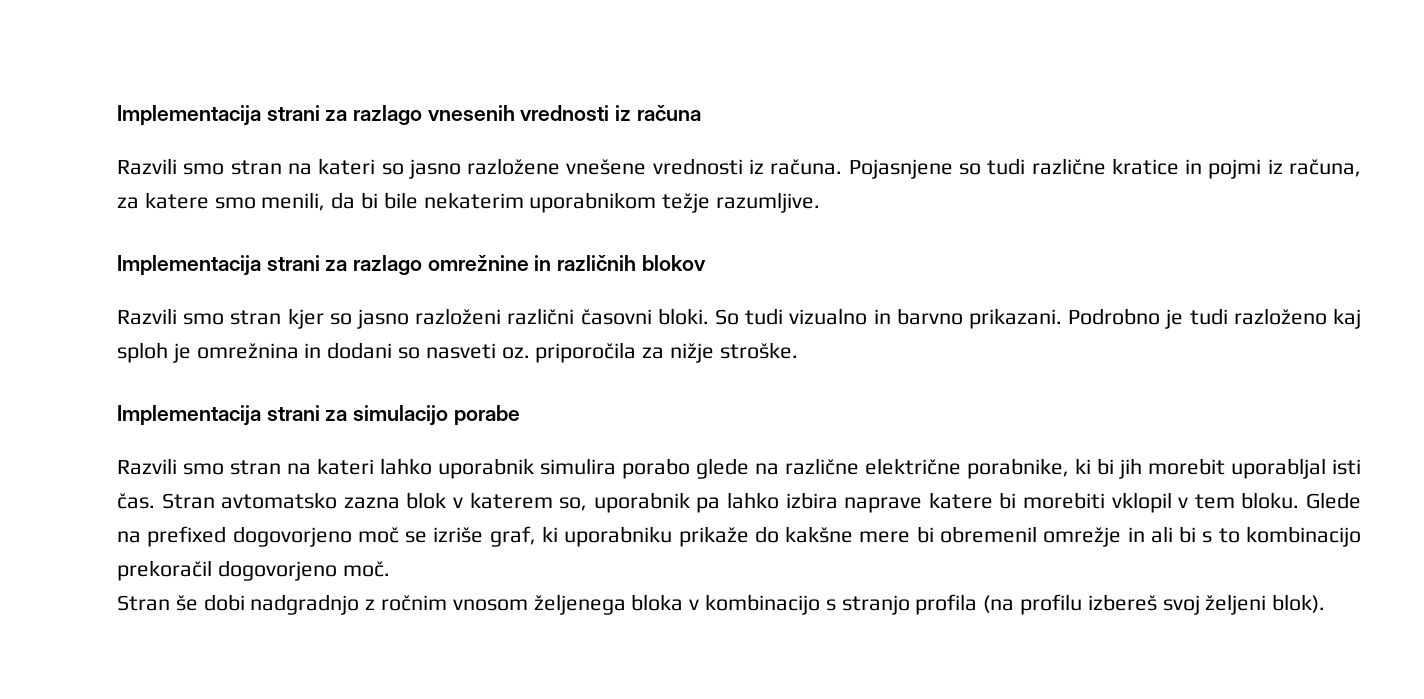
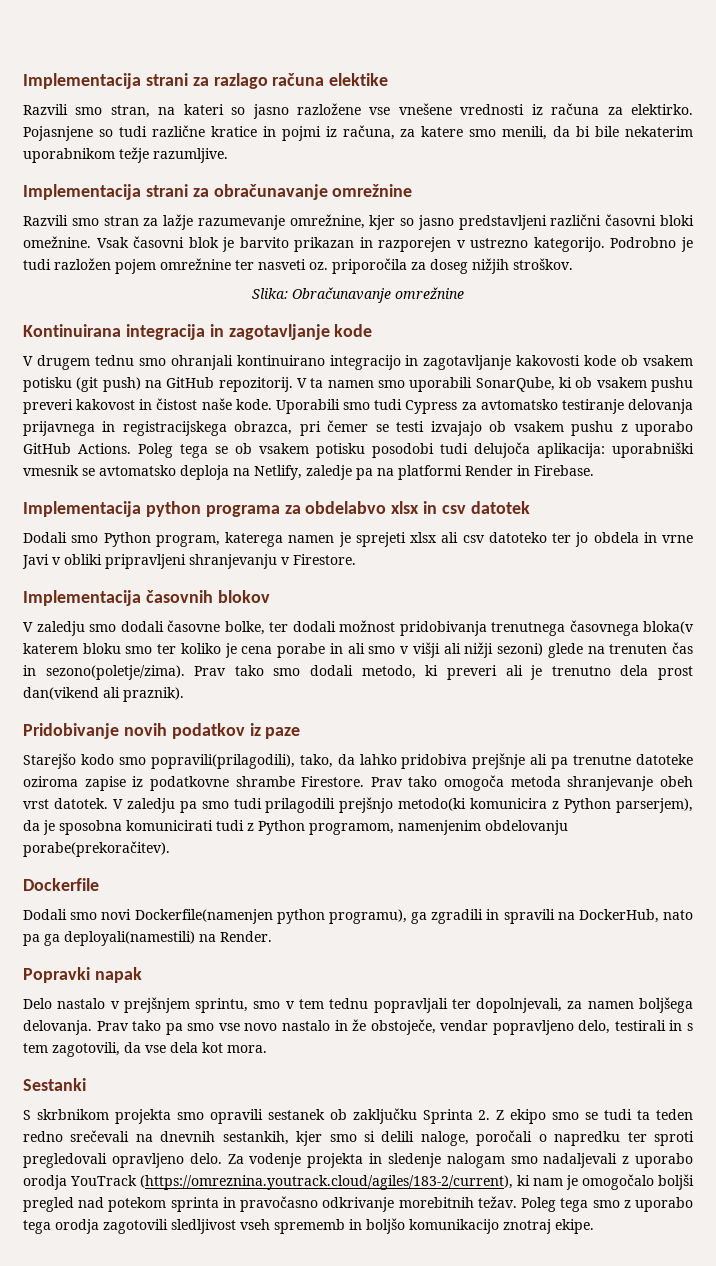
[117,105,701,126] [117,158,282,175] Implementacija strani za razlago vnesenih vrednosti iz računa // Razvili smo stran -> [23,73,389,89] [23,104,150,118] Implementacija strani za razlago računa elektike // Razvili smo stran,
(561, 166) none -> [369,107,391,115] vse
[770,159,843,175] računa. -> [551,103,694,115] računa za elektirko.
[353,255,706,275] [117,308,282,325] razlago omrežnine in različnih blokov // Razvili smo stran -> [213,184,413,200] [23,214,365,230] obračunavanje omrežnine // Razvili smo stran za lažje razumevanje omrežnine,
[415,308,502,325] razloženi -> [458,215,547,230] predstavljeni
[657,308,1362,329] [117,342,798,363] [117,405,520,426] [117,458,1361,479] [117,492,1361,513] [117,526,1361,547] [117,560,390,581] [117,594,1326,615] bloki. So tudi vizualno in barvno prikazani. Podrobno je tudi razloženo kaj sploh je omrežnina in dodani so nasveti oz. priporočila za nižje stroške. // Implementacija strani za simulacijo porabe // Razvili smo stran na kateri lahko uporabnik simulira porabo glede na različne električne porabnike, ki bi jih morebit uporabljal isti čas. Stran avtomatsko zazna blok v katerem so, uporabnik pa lahko izbira naprave katere bi morebiti vklopil v tem bloku. Glede na prefixed dogovorjeno moč se izriše graf, ki uporabniku prikaže do kakšne mere bi obremenil omrežje in ali bi s to kombinacijo prekoračil dogovorjeno moč. // Stran še dobi nadgradnjo z ročnim vnosom željenega bloka v kombinacijo s stranjo profila (na profilu izbereš svoj željeni blok). -> [659,215,694,226] [23,236,694,252] [23,258,573,274] [252,287,464,303] [23,324,373,340] [23,355,693,370] [23,377,693,392] [23,398,693,414] [23,420,693,436] [23,442,694,458] [23,465,594,480] [23,501,530,517] [23,532,693,547] [22,554,356,569] [23,590,270,606] [23,620,694,636] [23,642,693,658] [23,665,694,680] [23,687,184,702] [23,723,301,739] [23,753,693,769] [23,775,693,791] [23,797,693,813] [23,820,568,835] [23,841,170,857] [23,878,99,891] [23,909,693,924] [23,931,272,946] [23,967,142,983] [23,997,694,1013] [23,1019,693,1035] [23,1042,267,1057] [23,1078,86,1091] [23,1108,693,1124] [23,1130,695,1146] [23,1153,694,1168] [23,1174,694,1190] [23,1196,694,1212] [23,1218,594,1234] bloki omežnine. Vsak časovni blok je barvito prikazan in razporejen v ustrezno kategorijo. Podrobno je tudi razložen pojem omrežnine ter nasveti oz. priporočila za doseg nižjih stroškov. // Slika: Obračunavanje omrežnine // Kontinuirana integracija in zagotavljanje kode // V drugem tednu smo ohranjali kontinuirano integracijo in zagotavljanje kakovosti kode ob vsakem potisku (git push) na GitHub repozitorij. V ta namen smo uporabili SonarQube, ki ob vsakem pushu preveri kakovost in čistost naše kode. Uporabili smo tudi Cypress za avtomatsko testiranje delovanja prijavnega in registracijskega obrazca, pri čemer se testi izvajajo ob vsakem pushu z uporabo GitHub Actions. Poleg tega se ob vsakem potisku posodobi tudi delujoča aplikacija: uporabniški vmesnik se avtomatsko deploja na Netlify, zaledje pa na platformi Render in Firebase. // Implementacija python programa za obdelabvo xlsx in csv datotek // Dodali smo Python program, katerega namen je sprejeti xlsx ali csv datoteko ter jo obdela in vrne Javi v obliki pripravljeni shranjevanju v Firestore. // Implementacija časovnih blokov // V zaledju smo dodali časovne bolke, ter dodali možnost pridobivanja trenutnega časovnega bloka(v katerem bloku smo ter koliko je cena porabe in ali smo v višji ali nižji sezoni) glede na trenuten čas in sezono(poletje/zima). Prav tako smo dodali metodo, ki preveri ali je trenutno dela prost dan(vikend ali praznik). // Pridobivanje novih podatkov iz paze // Starejšo kodo smo popravili(prilagodili), tako, da lahko pridobiva prejšnje ali pa trenutne datoteke oziroma zapise iz podatkovne shrambe Firestore. Prav tako omogoča metoda shranjevanje obeh vrst datotek. V zaledju pa smo tudi prilagodili prejšnjo metodo(ki komunicira z Python parserjem), da je sposobna komunicirati tudi z Python programom, namenjenim obdelovanju porabe(prekoračitev). // Dockerfile // Dodali smo novi Dockerfile(namenjen python programu), ga zgradili in spravili na DockerHub, nato pa ga deployali(namestili) na Render. // Popravki napak // Delo nastalo v prejšnjem sprintu, smo v tem tednu popravljali ter dopolnjevali, za namen boljšega delovanja. Prav tako pa smo vse novo nastalo in že obstoječe, vendar popravljeno delo, testirali in s tem zagotovili, da vse dela kot mora. // Sestanki // S skrbnikom projekta smo opravili sestanek ob zaključku Sprinta 2. Z ekipo smo se tudi ta teden redno srečevali na dnevnih sestankih, kjer smo si delili naloge, poročali o napredku ter sproti pregledovali opravljeno delo. Za vodenje projekta in sledenje nalogam smo nadaljevali z uporabo orodja YouTrack (https://omreznina.youtrack.cloud/agiles/183-2/current), ki nam je omogočalo boljši pregled nad potekom sprinta in pravočasno odkrivanje morebitnih težav. Poleg tega smo z uporabo tega orodja zagotovili sledljivost vseh sprememb in boljšo komunikacijo znotraj ekipe.

